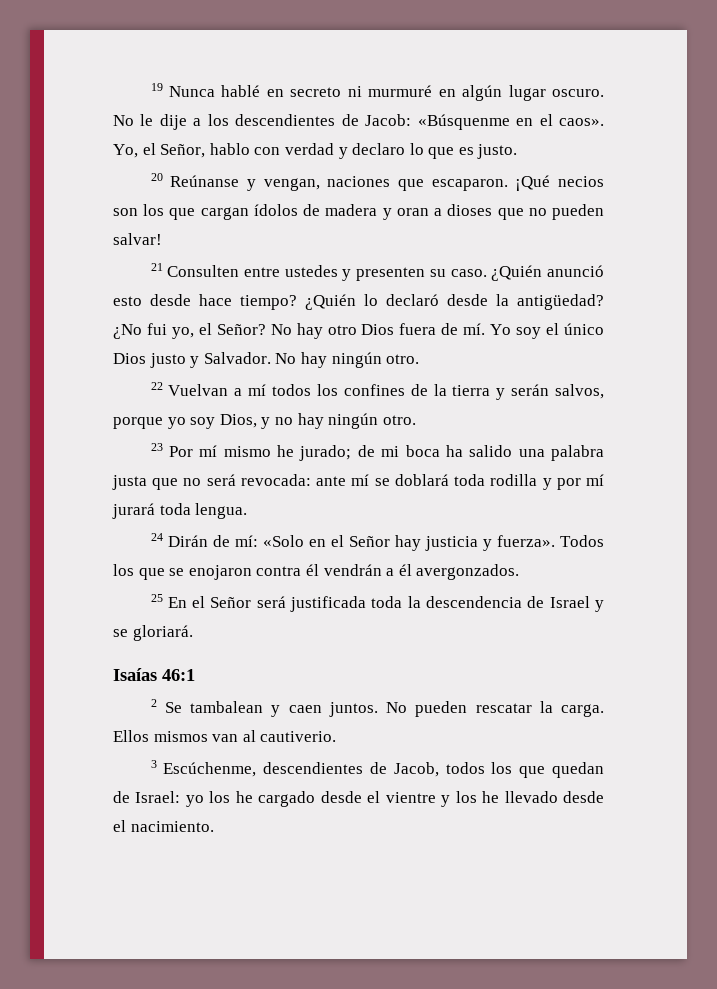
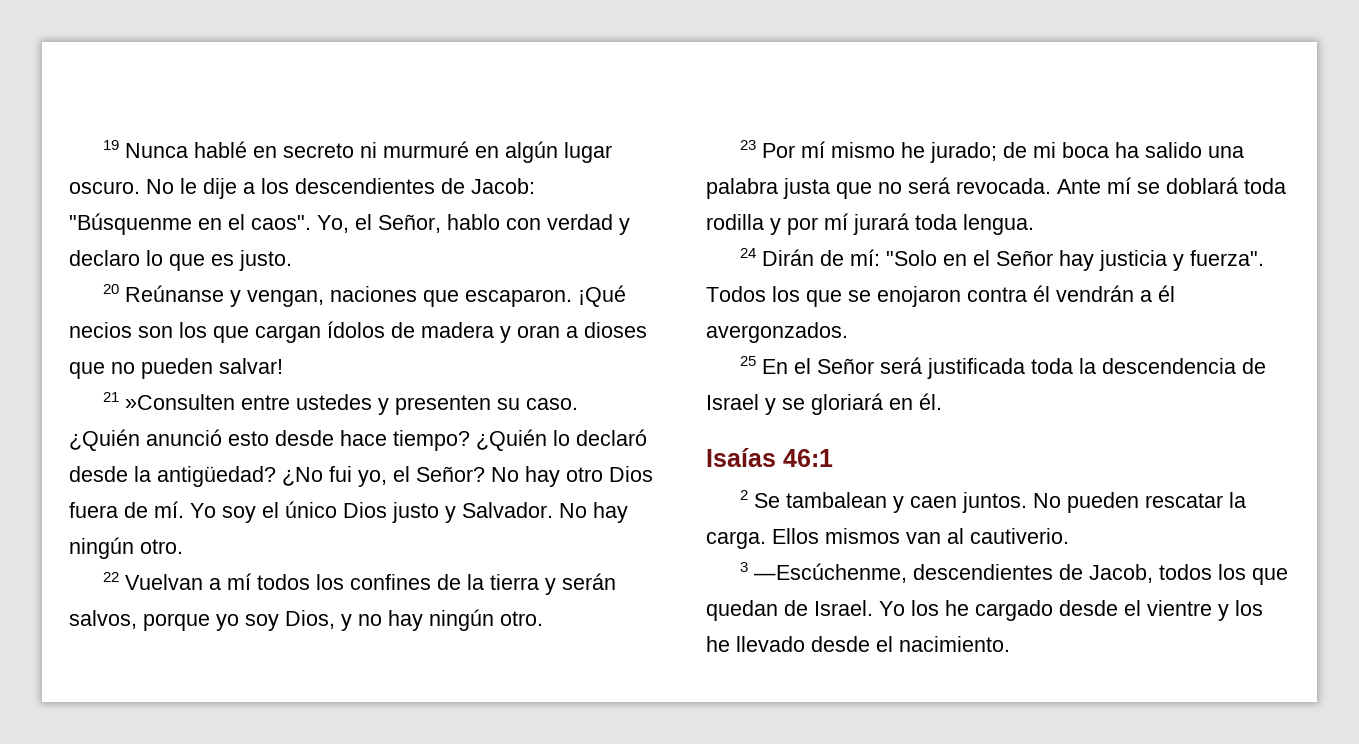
[417,114,604,130] «Búsquenme en el caos». -> [69,213,311,235] "Búsquenme en el caos".
[167,265,240,277] Consulten -> [124,394,235,410] »Consulten
[240,474,347,486] revocada: ante -> [956,178,1101,194] revocada. Ante
[262,535,304,547] «Solo -> [885,250,937,266] "Solo
[496,535,555,547] fuerza». -> [1189,250,1264,266] fuerza".
[132,625,193,641] gloriará. -> [811,393,942,415] gloriará en él.
[163,762,257,777] Escúchenme, -> [753,563,907,583] —Escúchenme,
[135,791,204,807] Israel: yo -> [814,600,905,616] Israel. Yo

